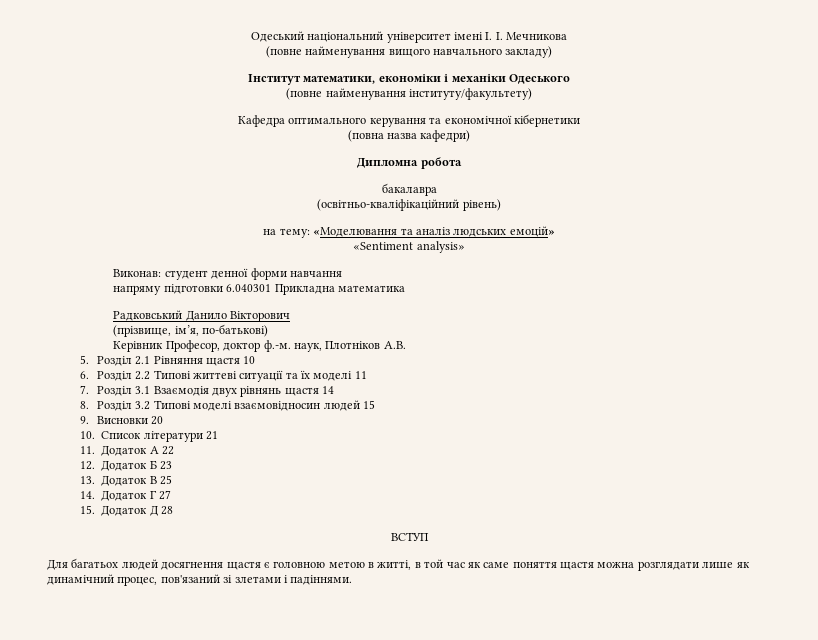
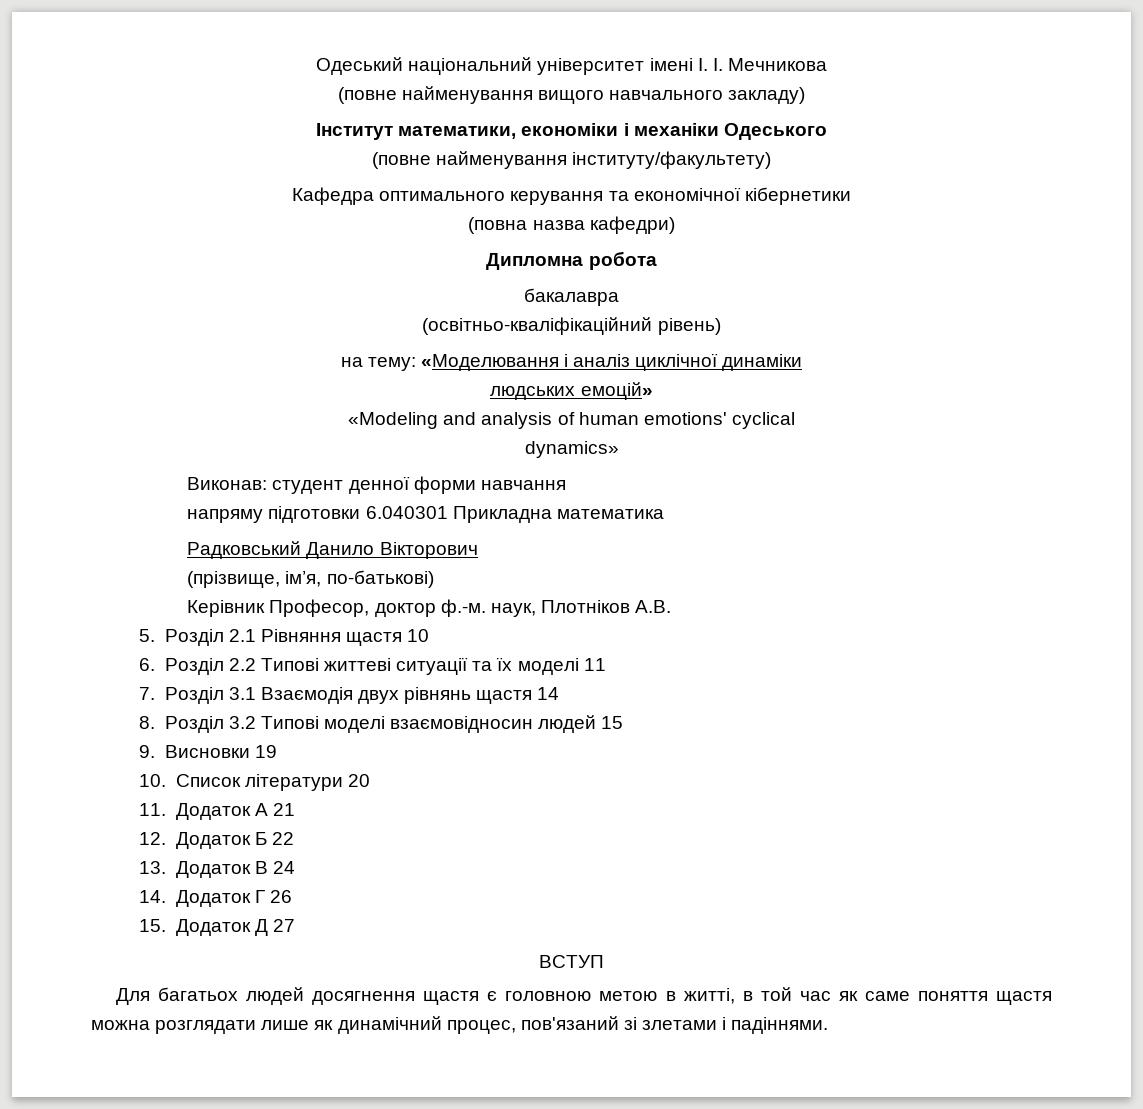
[400,226,555,237] [353,241,465,253] та аналіз людських емоцій» // «Sentiment analysis» -> [564,353,803,371] [490,382,653,400] [348,412,795,429] [524,441,619,458] і аналіз циклічної динаміки // людських емоцій» // «Modeling and analysis of human emotions' cyclical // dynamics»
[151,416,164,425] 20 -> [254,745,277,758] 19
[206,431,219,440] [80,445,175,456] [80,460,173,471] [80,475,173,486] 21 // 11. Додаток А 22 // 12. Додаток Б 23 // 13. Додаток В 25 -> [347,774,370,787] [139,803,295,820] [139,832,294,849] [139,861,295,878] 20 // 11. Додаток А 21 // 12. Додаток Б 22 // 13. Додаток В 24
[159,490,172,500] 27 -> [269,890,292,903] 26
[161,506,174,515] 28 -> [272,919,295,932] 27

